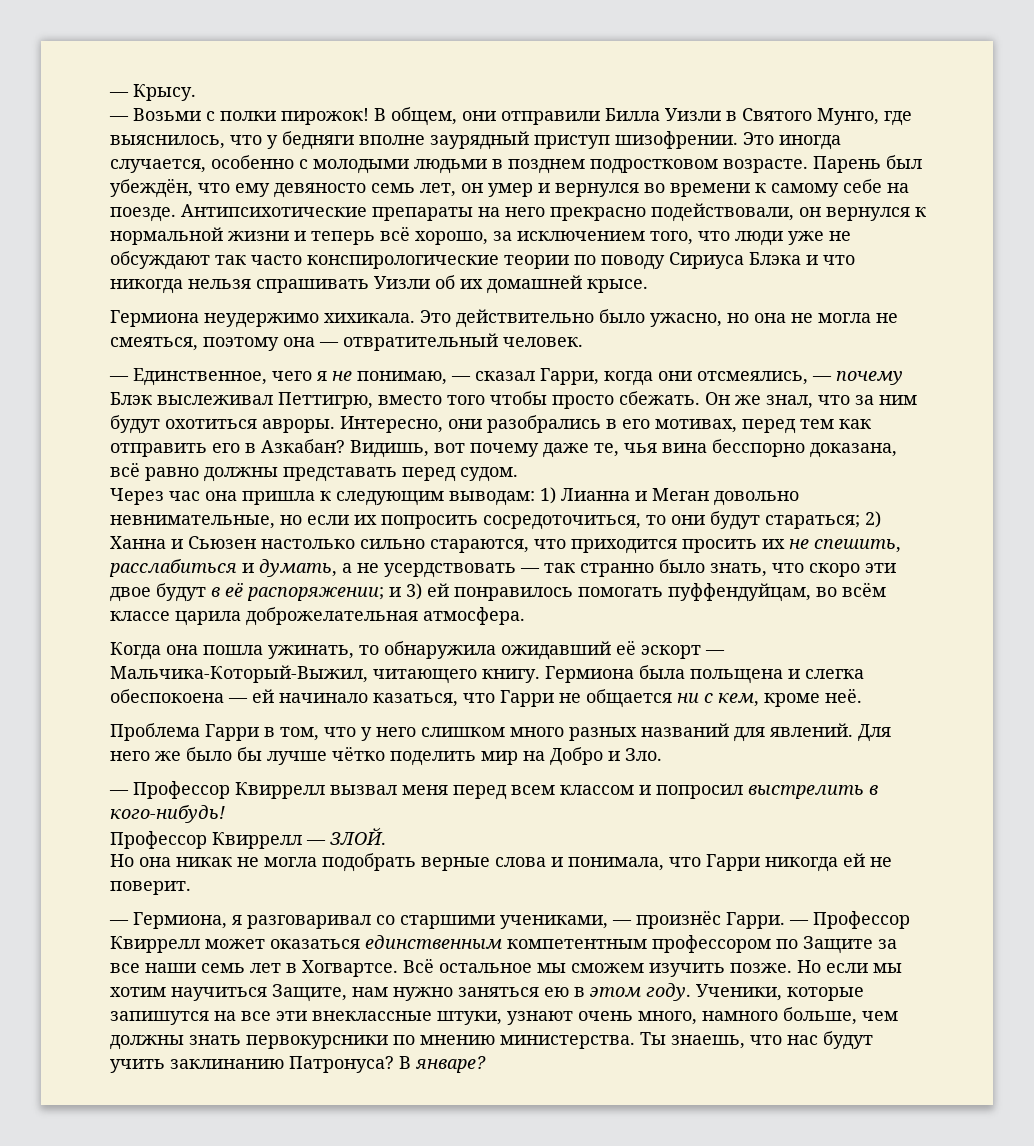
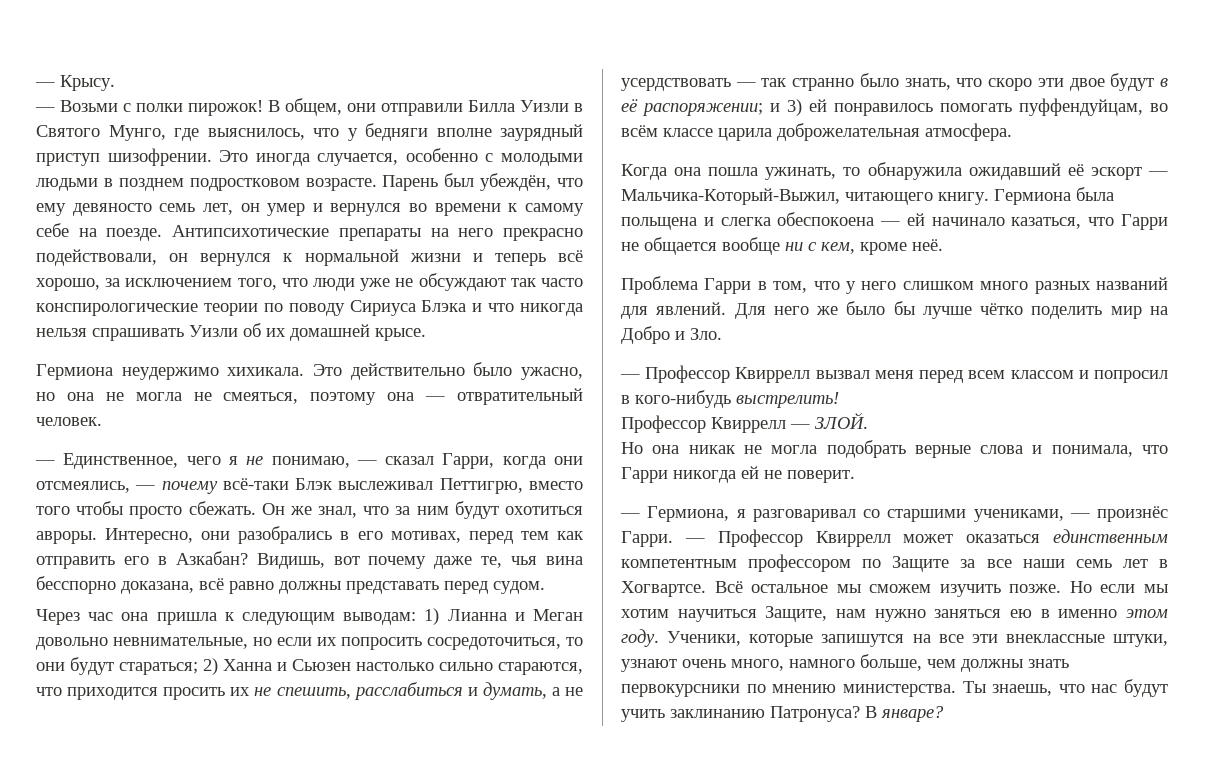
(903, 378) none -> [222,478,289,490] всё-таки
(672, 698) none -> [722,237,780,255] вообще
[748,785,878,799] [110,805,225,823] выстрелить в кого-нибудь! -> [621,390,839,408] в кого-нибудь выстрелить!
(585, 992) none -> [1058,609,1118,618] именно

